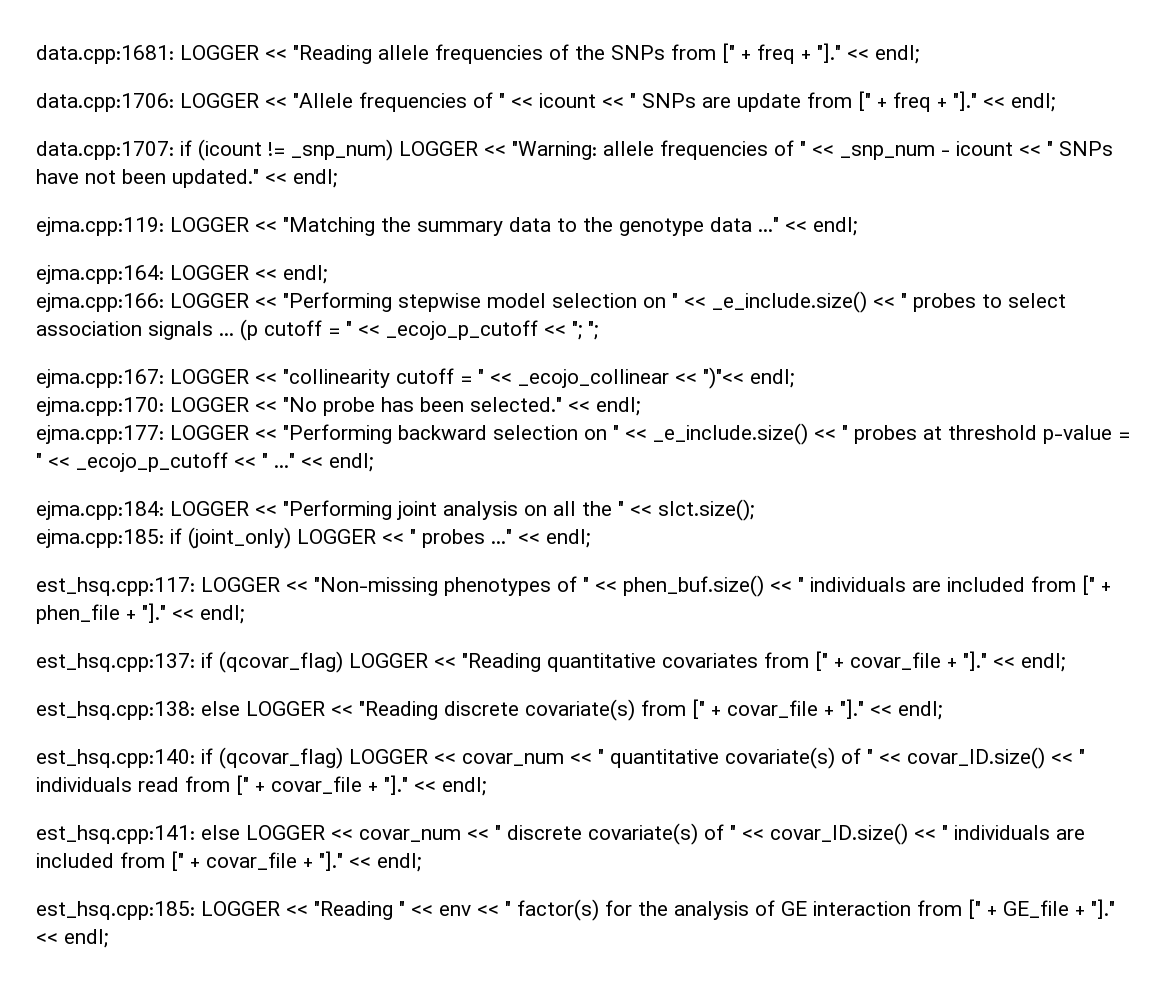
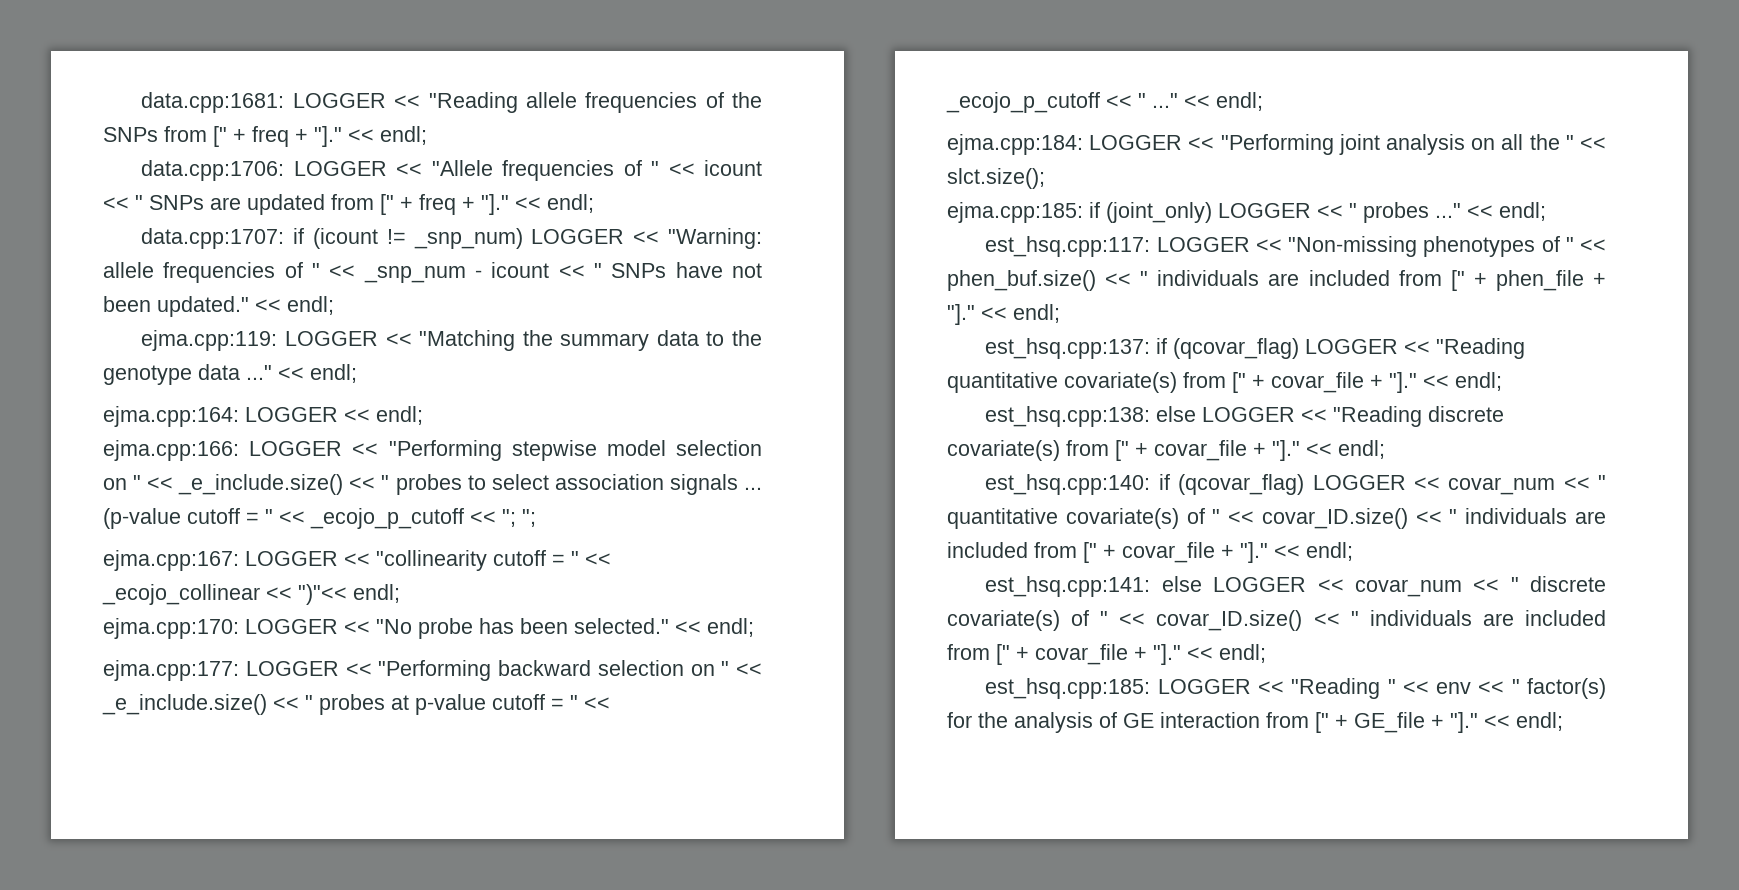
[737,93,801,112] update -> [247,194,325,215] updated
[240,319,258,341] (p -> [103,508,181,529] (p-value
[948,425,1112,444] threshold p-value -> [415,694,545,715] p-value cutoff
[662,653,758,668] covariates -> [1064,372,1177,393] covariate(s)
[138,777,179,792] read -> [1575,511,1606,524] [947,542,1028,558] are included

